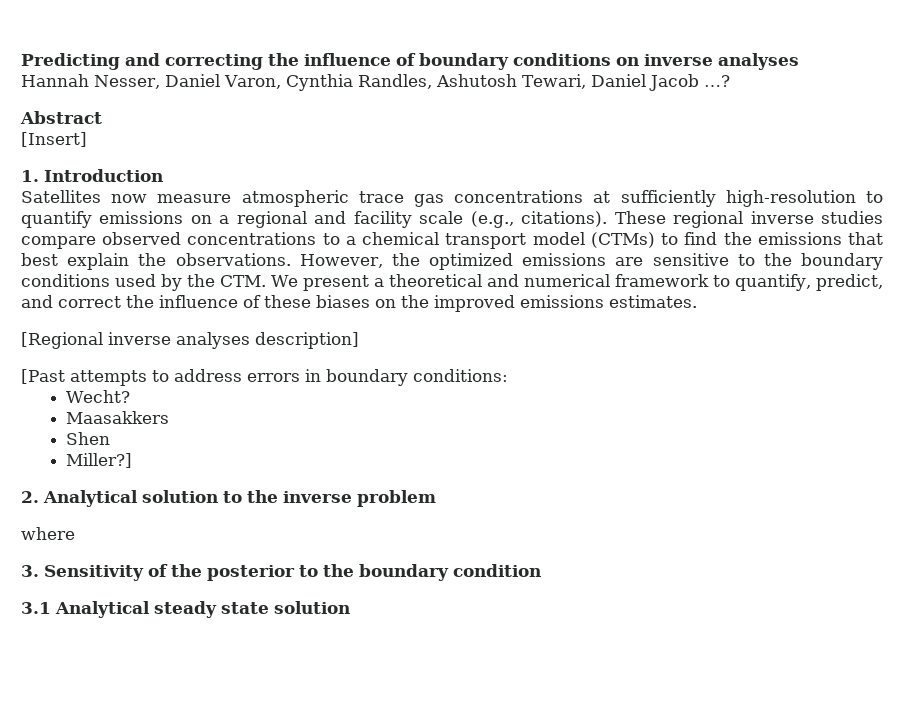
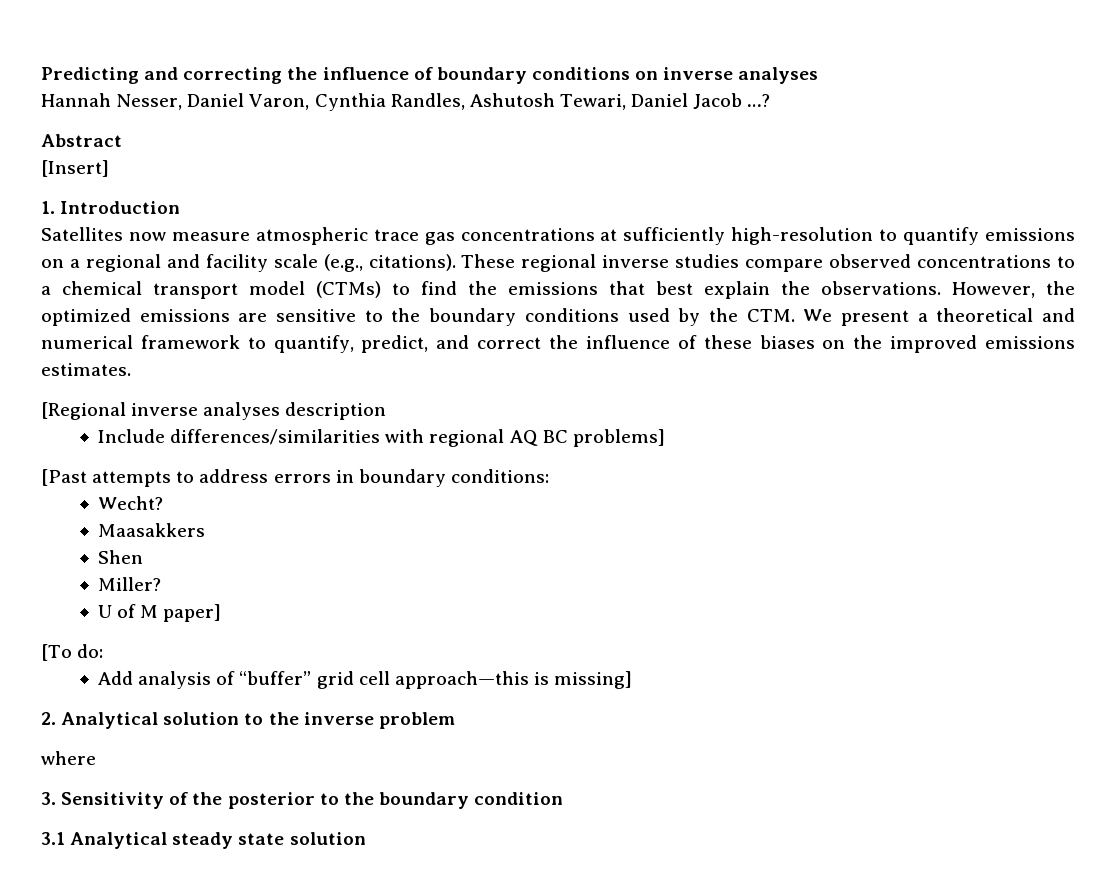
[255,332,359,349] description] -> [285,402,387,420] [98,429,665,447] description // Include differences/similarities with regional AQ BC problems]
[66,453,133,468] Miller?] -> [98,577,162,591] [98,604,222,622] [41,644,104,661] [98,671,633,689] Miller? // U of M paper] // [To do: // Add analysis of “buffer” grid cell approach—this is missing]

